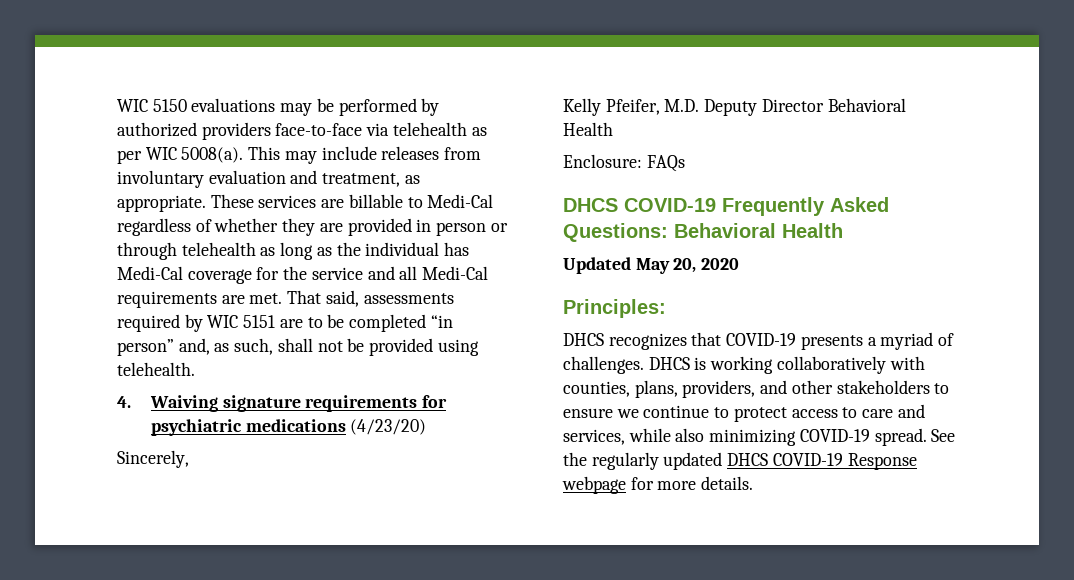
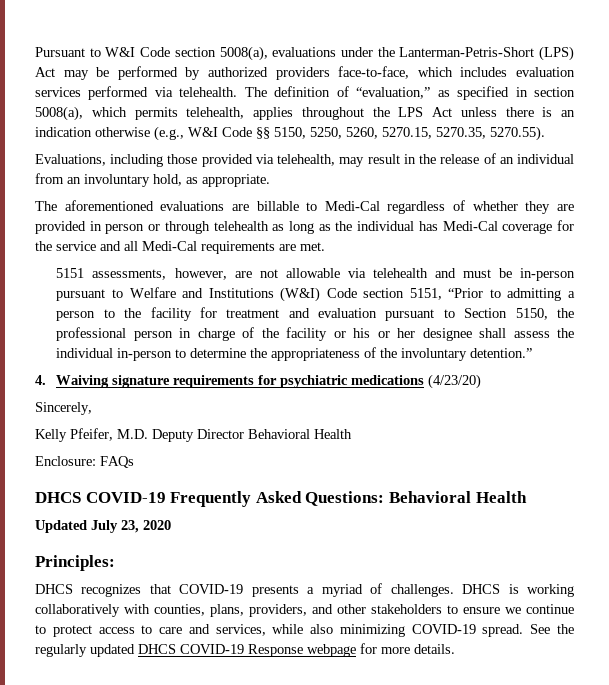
[117,98,276,112] WIC 5150 evaluations -> [35,46,574,61] [35,67,55,77] Pursuant to W&I Code section 5008(a), evaluations under the Lanterman-Petris-Short (LPS) Act
[275,122,487,136] [117,146,482,164] [117,170,401,188] face-to-face via telehealth as per WIC 5008(a). This may include releases from involuntary evaluation and treatment, -> [338,66,576,79] [35,86,575,100] [35,106,575,121] [35,126,545,141] [35,153,574,167] [35,173,182,187] face-to-face, which includes evaluation services performed via telehealth. The definition of “evaluation,” as specified in section 5008(a), which permits telehealth, applies throughout the LPS Act unless there is an indication otherwise (e.g., W&I Code §§ 5150, 5250, 5260, 5270.15, 5270.35, 5270.55). // Evaluations, including those provided via telehealth, may result in the release of an individual from an involuntary hold,
[210,194,317,208] These services -> [35,200,225,211] // The aforementioned evaluations
[287,290,454,307] [117,314,453,332] [117,338,479,356] [117,362,195,376] That said, assessments required by WIC 5151 are to be completed “in person” and, as such, shall not be provided using telehealth. -> [56,268,575,281] [56,287,575,302] [56,307,574,321] [56,327,574,341] [56,347,533,361] // 5151 assessments, however, are not allowable via telehealth and must be in-person pursuant to Welfare and Institutions (W&I) Code section 5151, “Prior to admitting a person to the facility for treatment and evaluation pursuant to Section 5150, the professional person in charge of the facility or his or her designee shall assess the individual in-person to determine the appropriateness of the involuntary detention.”
[635,258,697,274] May 20, -> [91,520,139,533] July 23,

